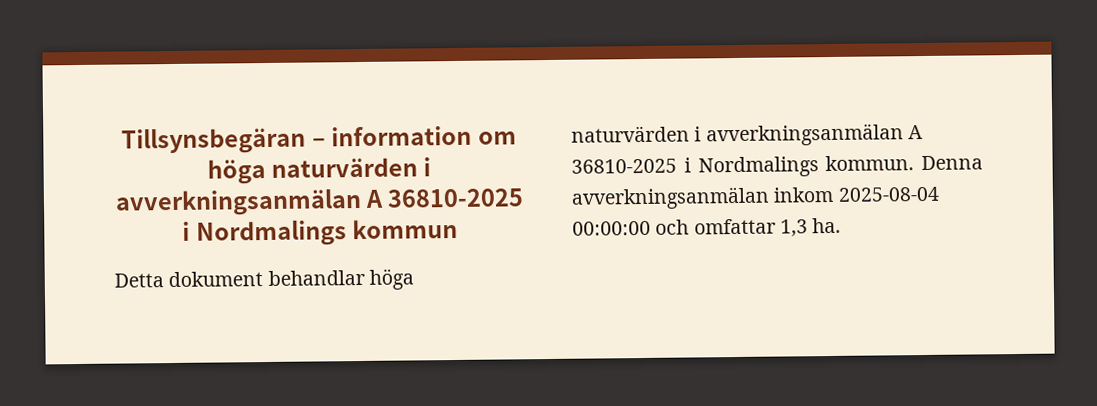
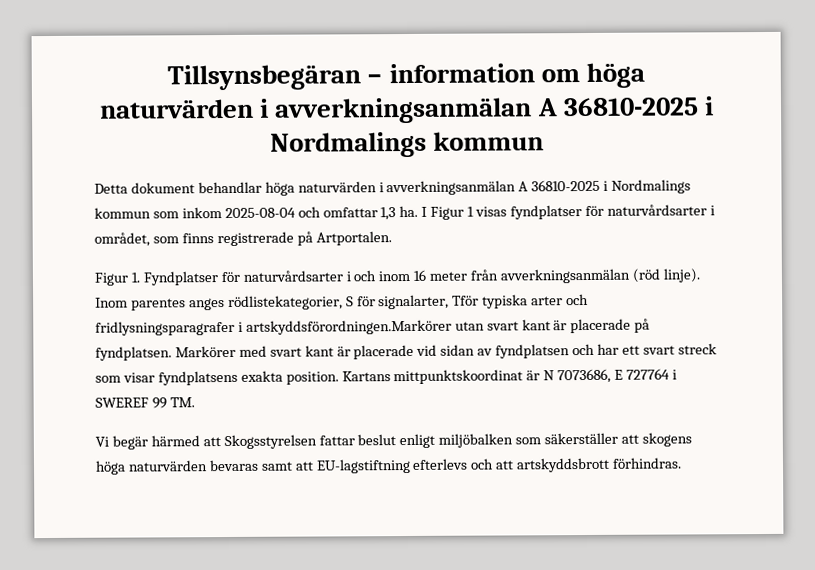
[825,155,983,172] [571,186,770,210] kommun. Denna avverkningsanmälan -> [94,207,179,219] kommun som
[572,220,651,236] 00:00:00 -> (296, 213) none
(842, 225) none -> [421,204,715,220] [94,231,392,247] [94,268,700,286] [95,293,590,311] [95,318,651,336] [95,343,717,361] [95,368,677,386] [95,397,195,409] [95,432,692,450] [95,457,683,475] I Figur 1 visas fyndplatser för naturvårdsarter i området, som finns registrerade på Artportalen. // Figur 1. Fyndplatser för naturvårdsarter i och inom 16 meter från avverkningsanmälan (röd linje). Inom parentes anges rödlistekategorier, S för signalarter, Tför typiska arter och fridlysningsparagrafer i artskyddsförordningen.Markörer utan svart kant är placerade på fyndplatsen. Markörer med svart kant är placerade vid sidan av fyndplatsen och har ett svart streck som visar fyndplatsens exakta position. Kartans mittpunktskoordinat är N 7073686, E 727764 i SWEREF 99 TM. // Vi begär härmed att Skogsstyrelsen fattar beslut enligt miljöbalken som säkerställer att skogens höga naturvärden bevaras samt att EU-lagstiftning efterlevs och att artskyddsbrott förhindras.

